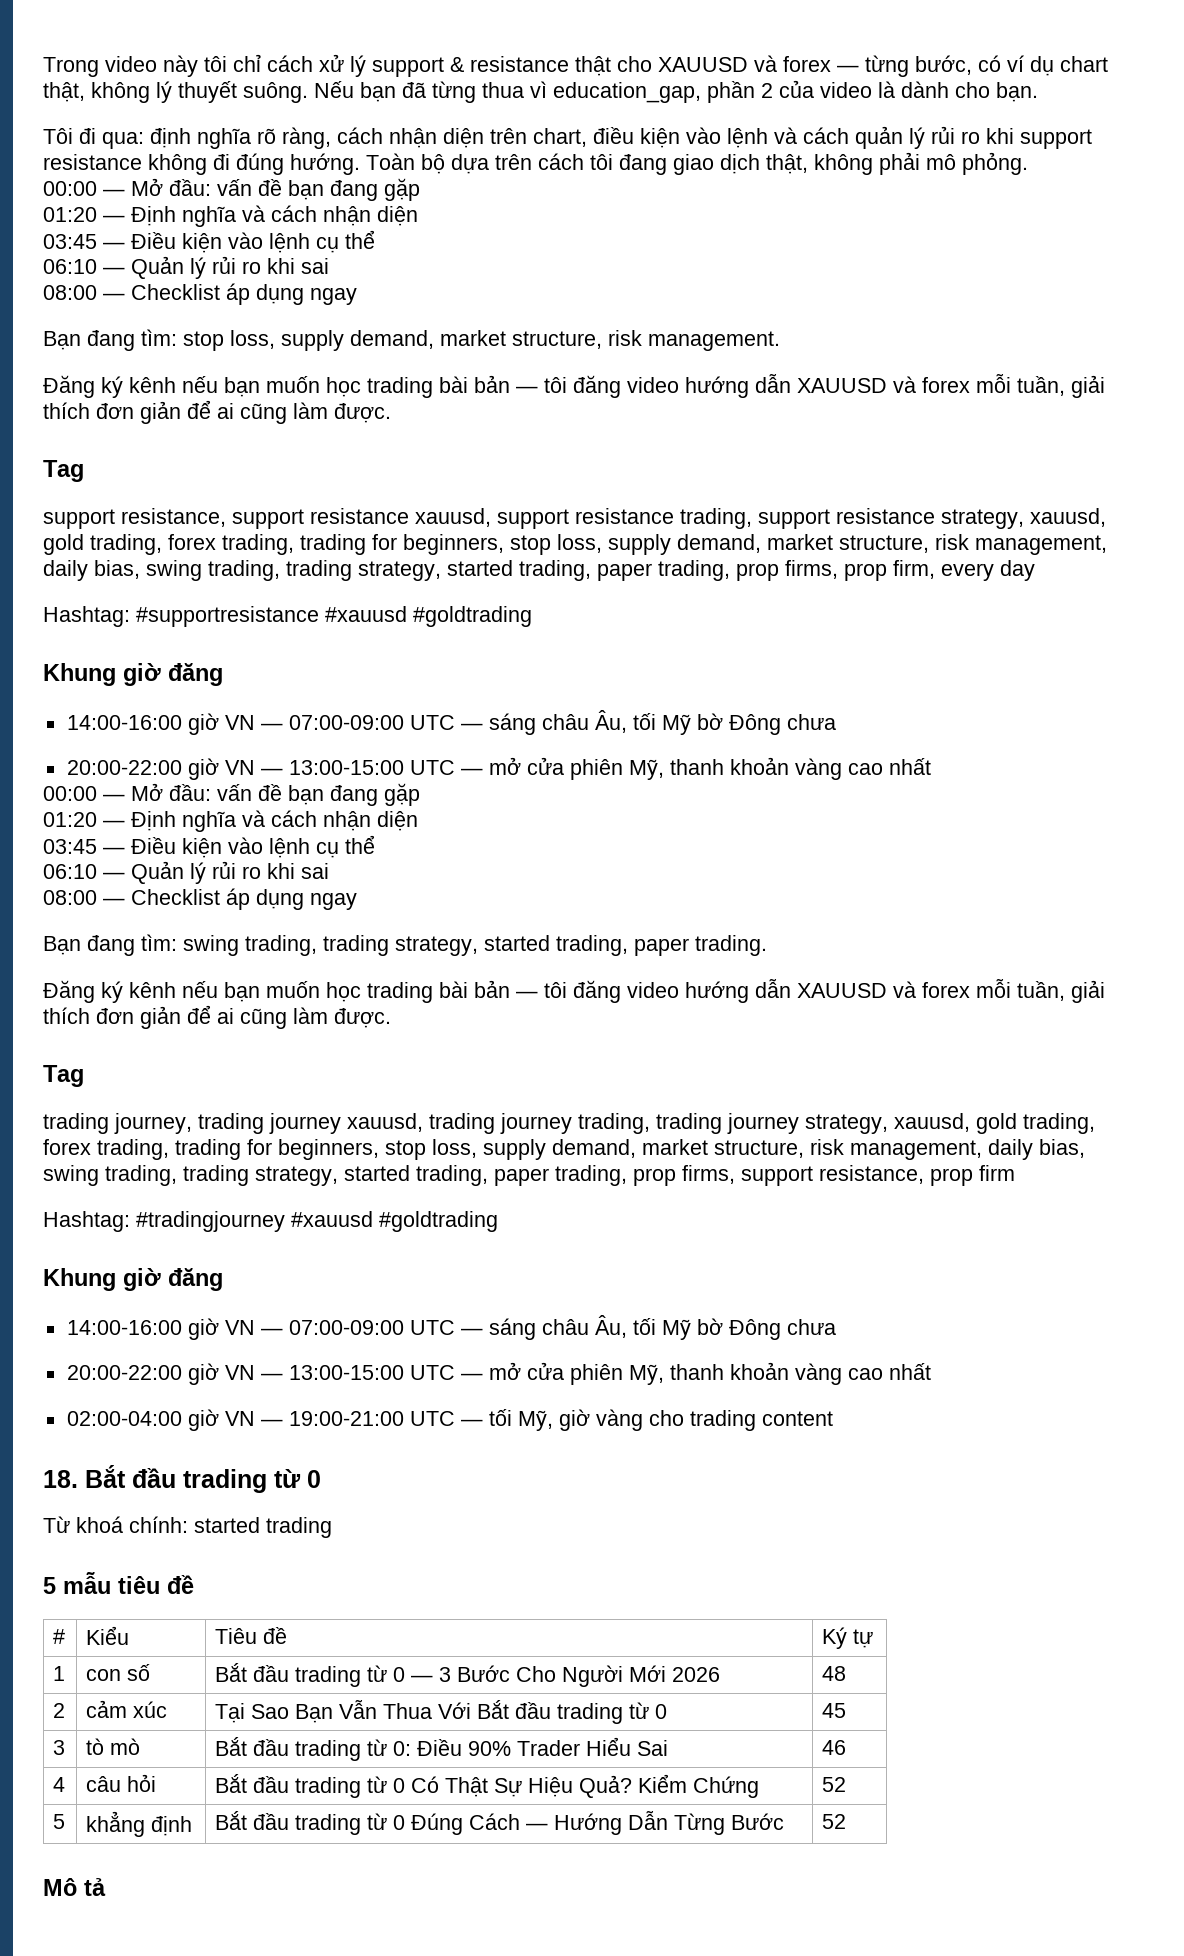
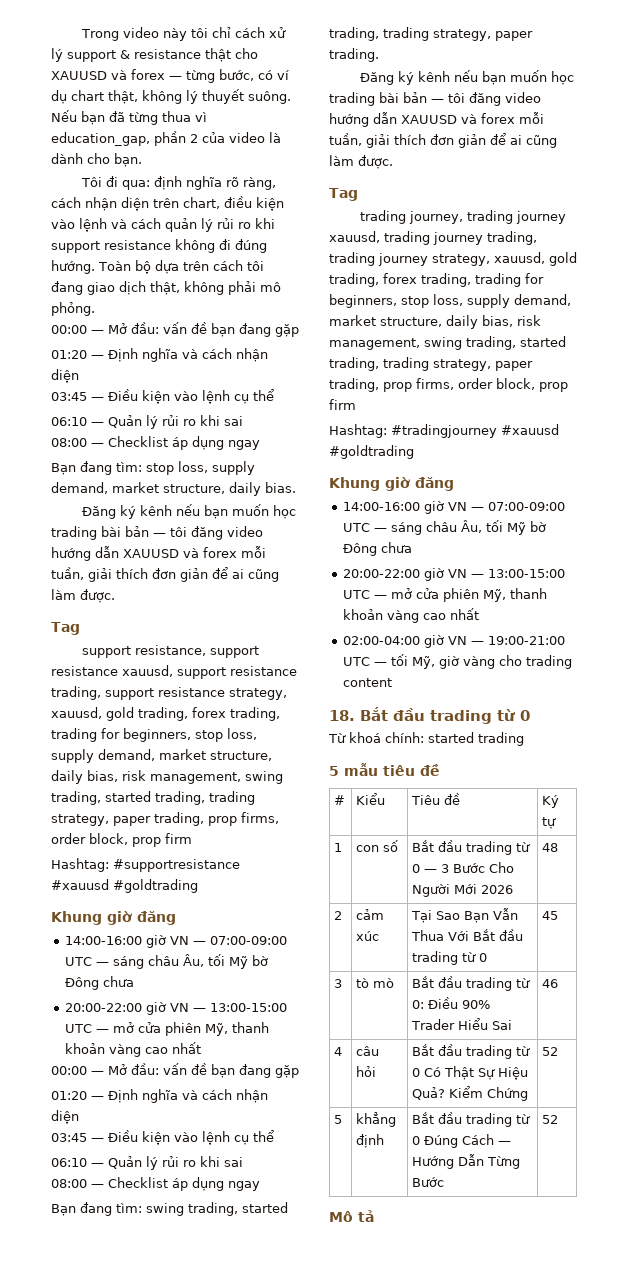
[608,330,780,351] risk management. -> [229,482,296,496] daily bias.
[935,534,1107,555] [43,560,1035,581] risk management, daily bias, swing trading, trading strategy, started trading, paper trading, prop firms, prop firm, every day -> [51,770,283,784] [51,791,255,805] [51,812,279,826] [51,833,192,847] daily bias, risk management, swing trading, started trading, trading strategy, paper trading, prop firms, order block, prop firm
[323,935,628,956] trading strategy, started trading, -> [242,1202,288,1213] [329,27,491,41] started trading, trading strategy,
[810,1139,1085,1160] [43,1165,924,1186] risk management, daily bias, swing trading, trading strategy, started trading, paper trading, prop firms, support resistance, -> [446,315,541,329] [329,336,566,350] [329,357,533,371] [329,378,535,392] daily bias, risk management, swing trading, started trading, trading strategy, paper trading, prop firms, order block,

